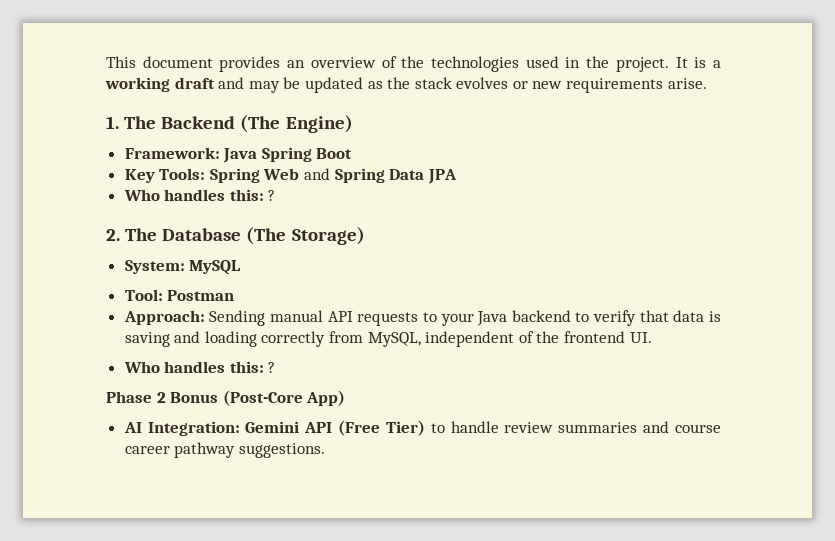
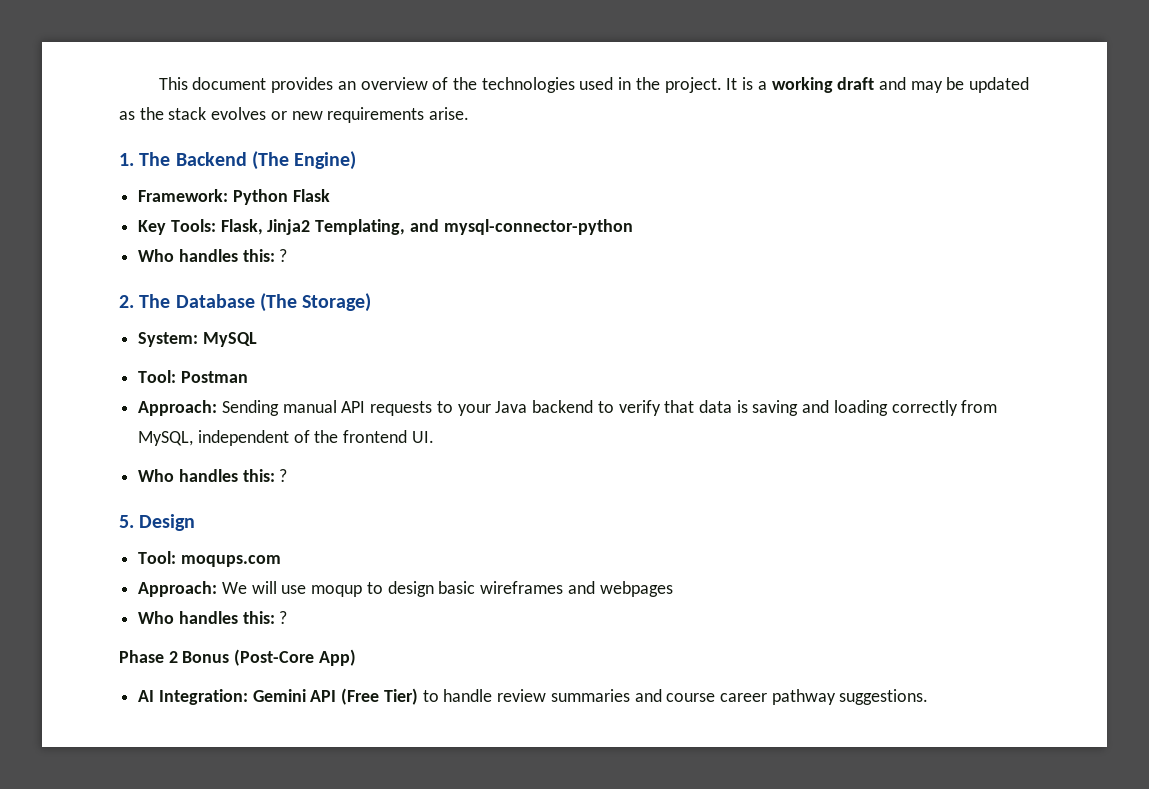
[223,147,353,163] Java Spring Boot -> [232,189,330,205] Python Flask
[209,168,457,184] Spring Web and Spring Data JPA -> [220,219,633,235] Flask, Jinja2 Templating, and mysql-connector-python
(276, 367) none -> [119,514,196,531] [138,551,281,567] [138,581,673,597] [138,611,288,624] // 5. Design // Tool: moqups.com // Approach: We will use moqup to design basic wireframes and webpages // Who handles this: ?

